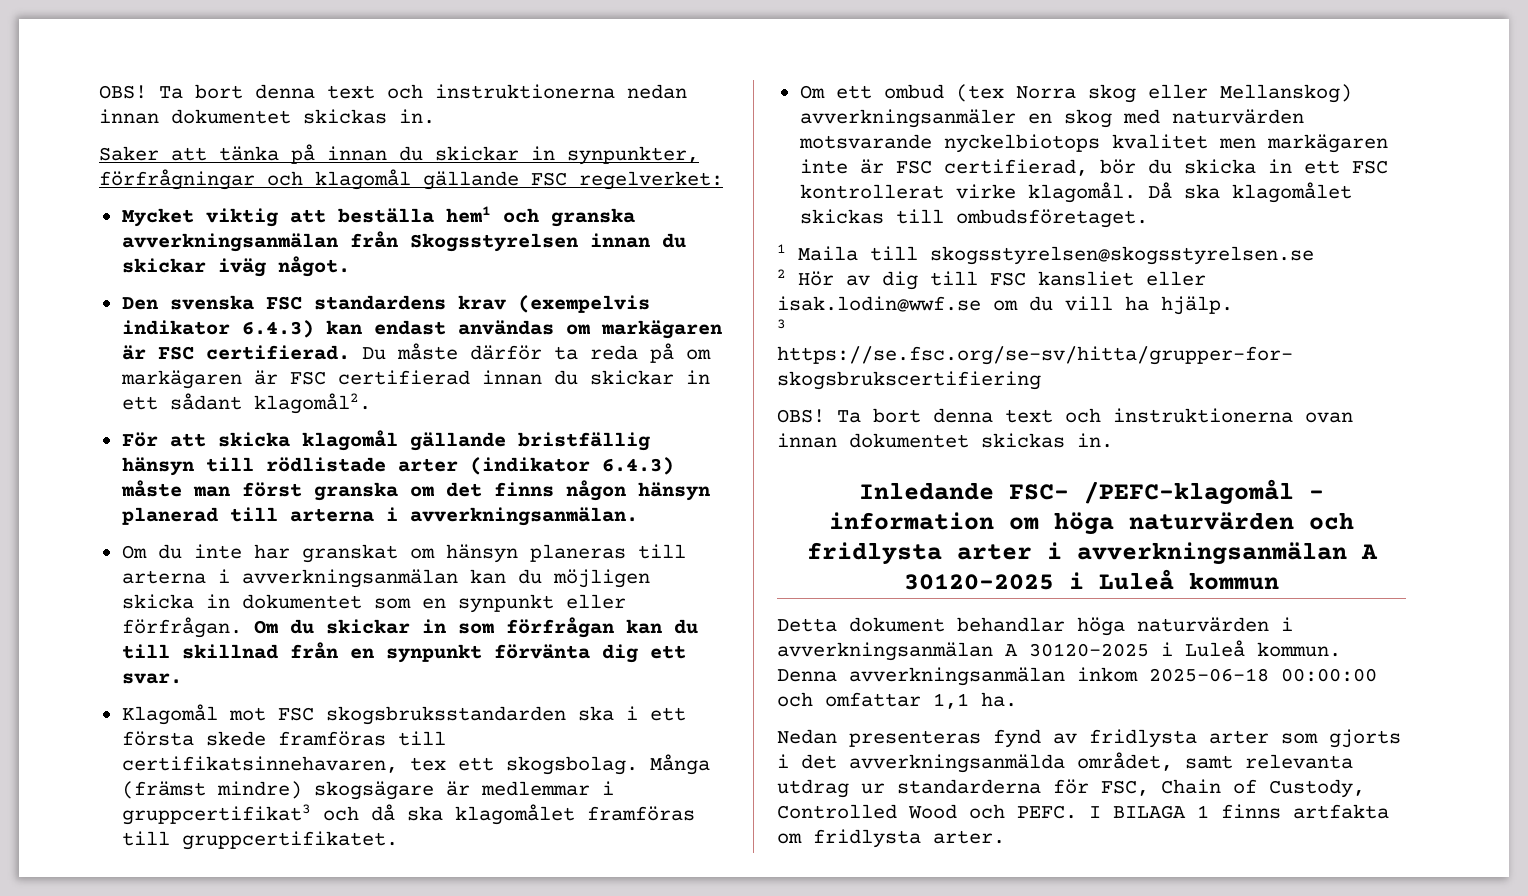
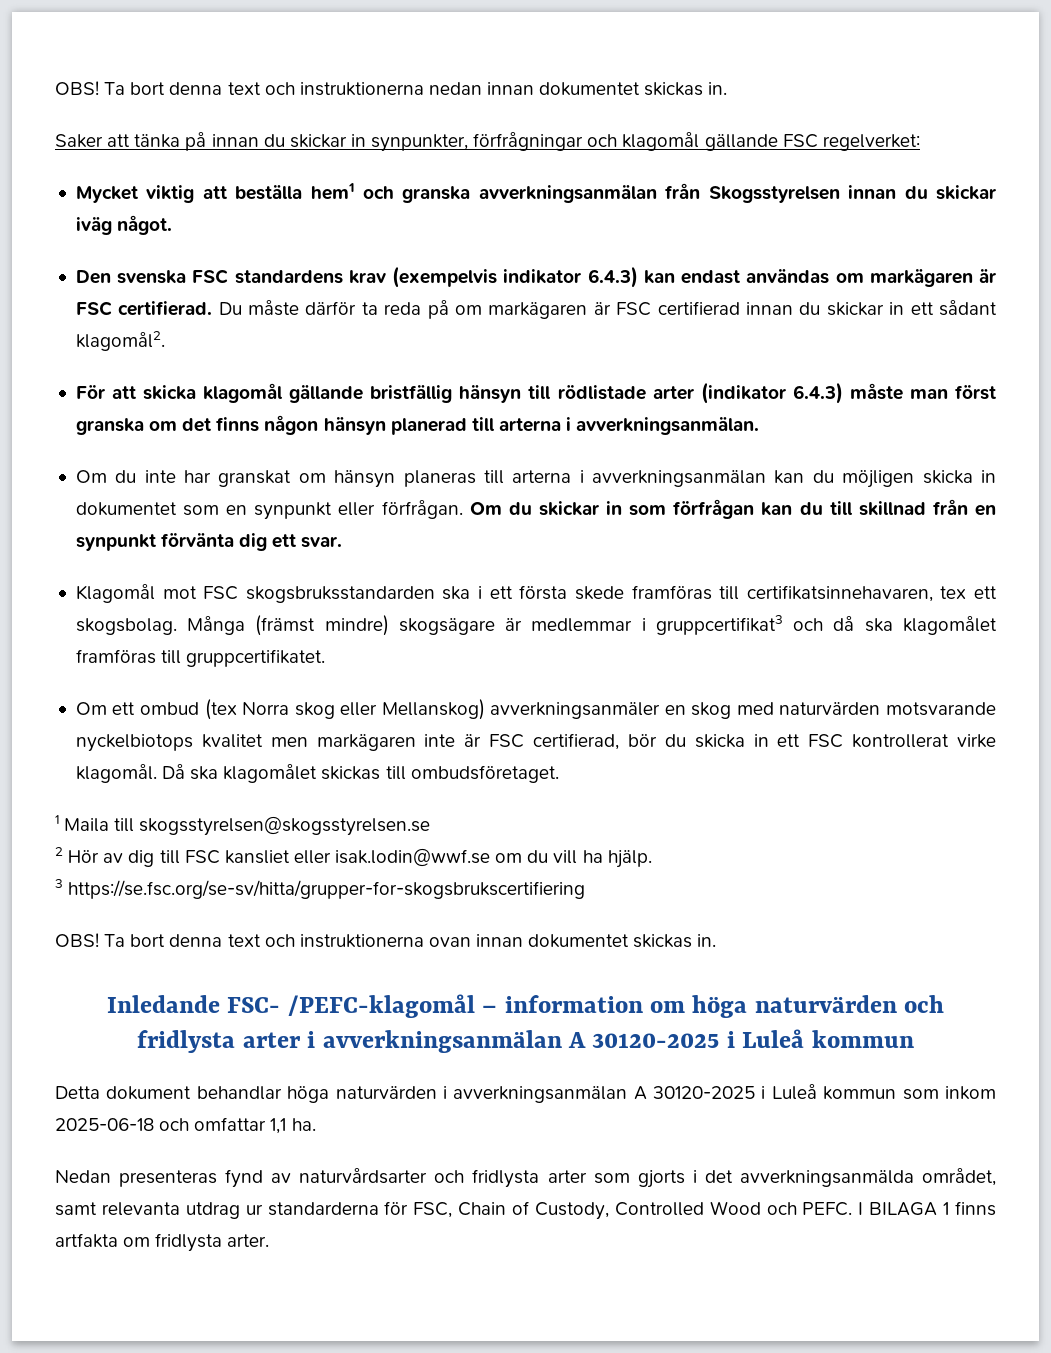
[1257,642,1341,657] [777,667,1065,686] kommun. Denna avverkningsanmälan -> [823,1086,939,1100] kommun som
[1281,668,1377,682] 00:00:00 -> (154, 1124) none
(1077, 738) none -> [299,1168,465,1184] naturvårdsarter och

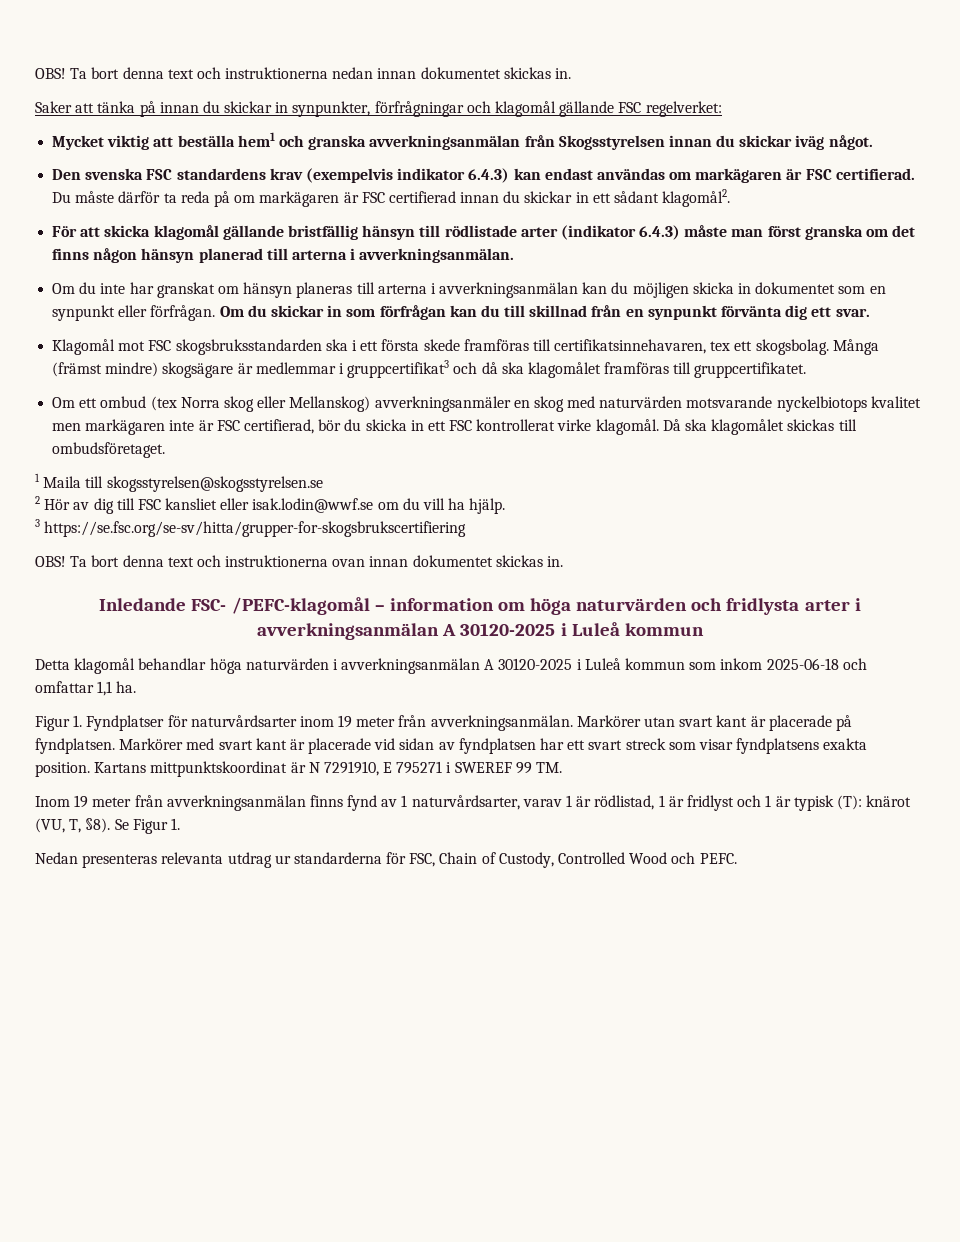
[106,1086,192,1100] dokument -> [74,658,136,674] klagomål
[55,1168,997,1188] [55,1202,97,1216] Nedan presenteras fynd av naturvårdsarter och fridlysta arter som gjorts i det avverkningsanmälda området, samt -> [35,715,852,731] [35,738,868,754] [35,761,563,777] [35,795,912,811] [35,818,180,834] [35,852,158,868] Figur 1. Fyndplatser för naturvårdsarter inom 19 meter från avverkningsanmälan. Markörer utan svart kant är placerade på fyndplatsen. Markörer med svart kant är placerade vid sidan av fyndplatsen har ett svart streck som visar fyndplatsens exakta position. Kartans mittpunktskoordinat är N 7291910, E 795271 i SWEREF 99 TM. // Inom 19 meter från avverkningsanmälan finns fynd av 1 naturvårdsarter, varav 1 är rödlistad, 1 är fridlyst och 1 är typisk (T): knärot (VU, T, §8). Se Figur 1. // Nedan presenteras
[858,1201,996,1216] [55,1233,270,1252] I BILAGA 1 finns artfakta om fridlysta arter. -> (737, 858) none

